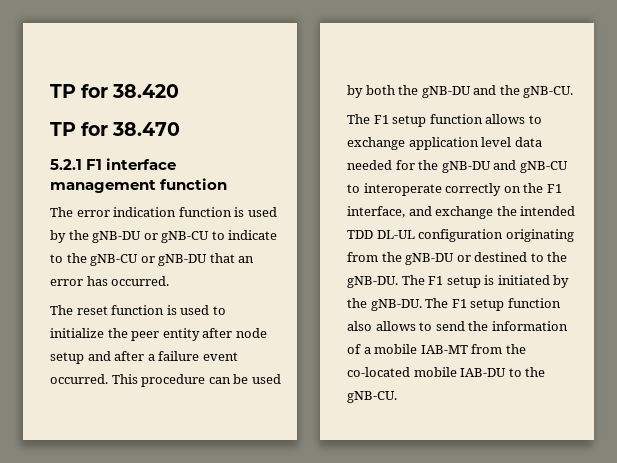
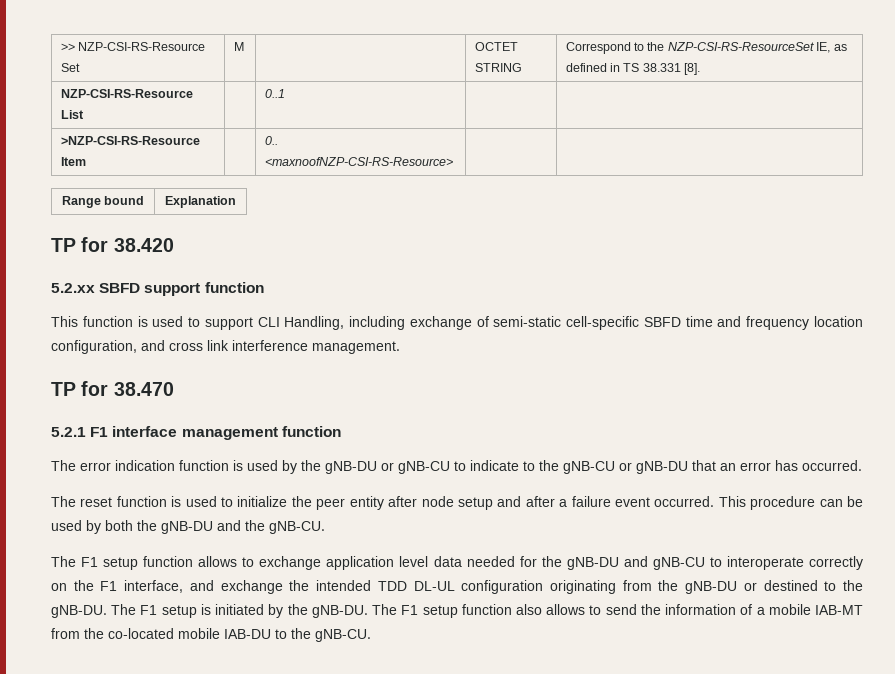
[50,84,180,98] TP for 38.420 -> [60,42,206,51] [60,63,80,72] [233,42,244,51] [474,42,518,51] [474,63,522,72] [565,42,847,54] [565,63,701,75] [60,89,193,98] [60,110,84,119] [264,89,285,98] [60,136,200,145] [60,157,86,166] [264,136,278,145] [264,157,453,166] [61,196,145,208] [165,196,236,208] [51,237,174,252] [51,282,264,296] [51,316,863,330] [51,340,400,354] >> NZP-CSI-RS-Resource Set | M | | OCTET STRING | Correspond to the NZP-CSI-RS-ResourceSet IE, as defined in TS 38.331 [8]. // NZP-CSI-RS-Resource List | | 0..1 | | // >NZP-CSI-RS-Resource Item | | 0.. <maxnoofNZP-CSI-RS-Resource> | | // Range bound | Explanation // TP for 38.420 // 5.2.xx SBFD support function // This function is used to support CLI Handling, including exchange of semi-static cell-specific SBFD time and frequency location configuration, and cross link interference management.

